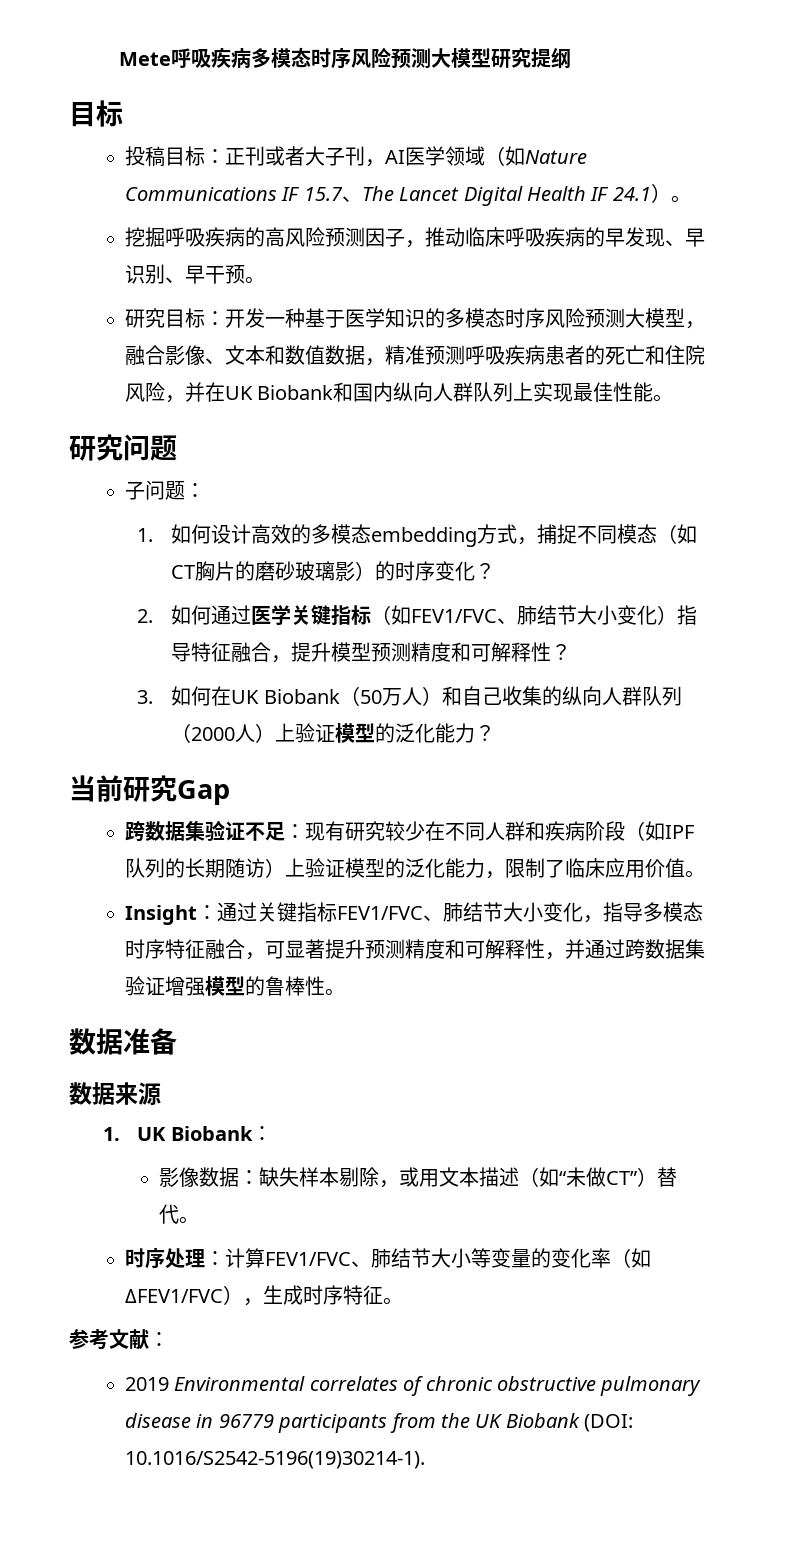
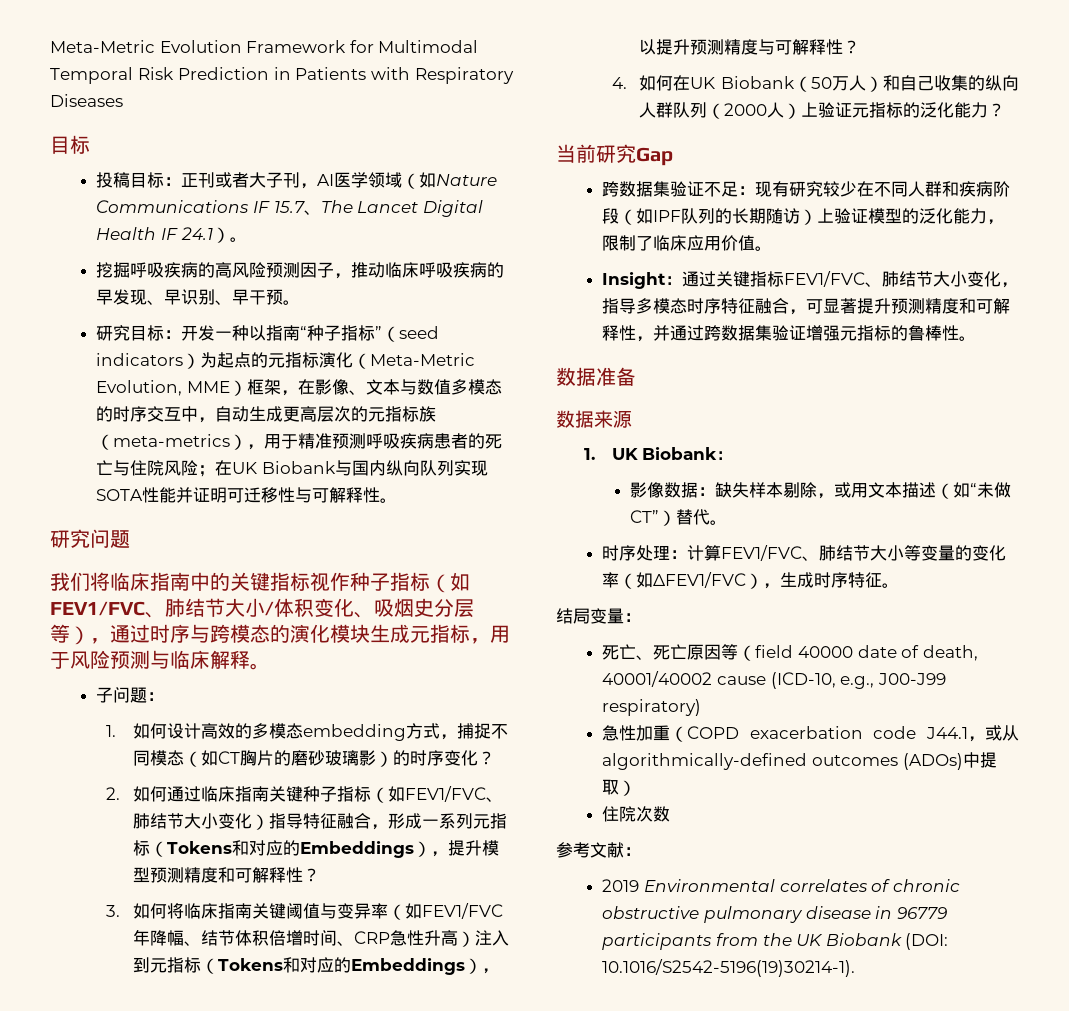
[118,47,571,69] Mete呼吸疾病多模态时序风险预测大模型研究提纲 -> [50,40,479,53] [50,67,514,84] [50,94,123,107] Meta-Metric Evolution Framework for Multimodal Temporal Risk Prediction in Patients with Respiratory Diseases
[305,308,706,329] [125,345,386,366] 基于医学知识的多模态时序风险预测大模型，融合影像、文本和数值数据， -> [249,325,440,342] [96,352,476,369] [96,379,503,396] [96,406,437,423] [96,434,299,450] 以指南“种子指标”（seed indicators）为起点的元指标演化（Meta-Metric Evolution, MME）框架，在影像、文本与数值多模态的时序交互中，自动生成更高层次的元指标族（meta-metrics），用于
[645,345,666,365] 和 -> [113,460,131,476] 与
[165,382,354,403] ，并在UK Biobank和 -> [198,460,353,477] ；在UK Biobank与
[433,382,674,402] [69,434,177,461] 人群队列上实现最佳性能。 // 研究问题 -> [420,460,489,476] [96,487,398,503] [50,529,130,548] [50,572,470,593] [50,598,474,618] [50,624,510,645] [50,650,270,670] 队列实现SOTA性能并证明可迁移性与可解释性。 // 研究问题 // 我们将临床指南中的关键指标视作种子指标（如FEV1/FVC、肺结节大小/体积变化、吸烟史分层等），通过时序与跨模态的演化模块生成元指标，用于风险预测与临床解释。
[251,605,332,625] 医学关键 -> [201,786,338,802] 临床指南关键种子
(292, 659) none -> [388,813,508,829] [133,840,449,858] 形成一系列元指标（Tokens和对应的Embeddings），
(212, 696) none -> [167,903,504,920] [133,929,510,947] [133,957,500,975] [639,39,861,55] [611,75,674,91] 将临床指南关键阈值与变异率（如FEV1/FVC年降幅、结节体积倍增时间、CRP急性升高）注入到元指标（Tokens和对应的Embeddings），以提升预测精度与可解释性？ // 4.如何
[335,723,376,743] 模型 -> [852,102,904,118] 元指标
[205,976,246,996] 模型 -> [840,325,892,341] 元指标
(404, 1301) none -> [556,608,641,624] [602,644,978,661] [602,671,946,689] [602,699,702,716] [602,725,1019,742] [602,752,997,770] [602,779,637,796] [602,806,671,822] // 结局变量： // 死亡、死亡原因等（field 40000 date of death, 40001/40002 cause (ICD-10, e.g., J00-J99 respiratory) // 急性加重（COPD exacerbation code J44.1，或从algorithmically-defined outcomes (ADOs)中提取） // 住院次数

